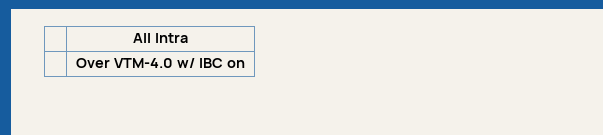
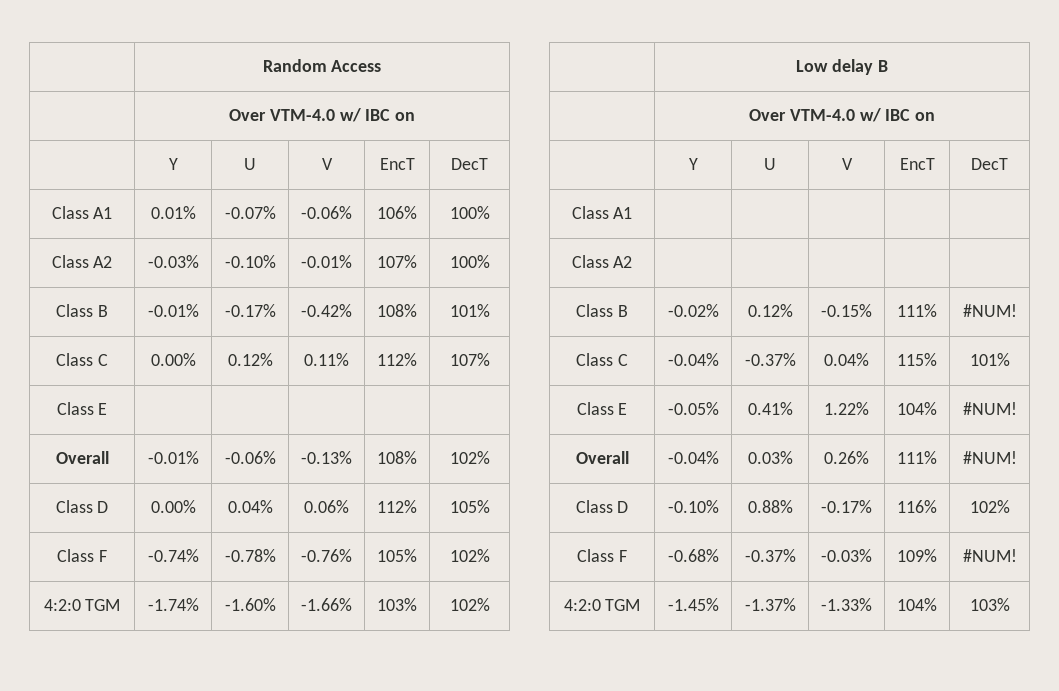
[133,33,188,43] [76,58,245,68] | All Intra // | Over VTM-4.0 w/ IBC on -> [262,59,382,72] [228,108,416,122] [168,158,178,170] [244,158,256,170] [321,158,333,170] [379,158,415,170] [451,158,488,170] [51,206,113,219] [150,206,196,219] [224,206,276,219] [301,206,352,219] [377,206,417,219] [449,206,490,219] [51,255,113,268] [147,255,199,268] [224,255,276,268] [301,255,352,268] [377,255,417,268] [449,255,490,268] [56,304,108,317] [147,304,199,317] [224,304,276,317] [301,304,352,317] [377,304,417,317] [449,304,490,317] [56,353,108,366] [150,353,196,366] [227,353,273,366] [304,353,349,366] [377,353,417,366] [449,353,490,366] [56,402,108,415] [55,451,109,464] [147,451,199,464] [224,451,276,464] [301,451,352,464] [377,451,417,464] [449,451,490,464] [55,500,109,513] [150,500,196,513] [227,500,273,513] [304,500,349,513] [377,500,417,513] [449,500,490,513] [57,549,107,562] [147,549,199,562] [224,549,276,562] [301,549,352,562] [377,549,417,562] [449,549,490,562] [43,599,121,611] [147,598,199,611] [224,598,276,611] [301,598,352,611] [377,598,417,611] [449,598,490,611] [796,59,888,75] [748,108,936,122] [688,158,698,170] [764,158,776,170] [841,158,853,170] [899,158,935,170] [971,158,1008,170] [571,206,633,219] [571,255,633,268] [576,304,628,317] [667,304,719,317] [747,304,793,317] [821,304,872,317] [897,304,937,317] [962,304,1017,317] [576,353,628,366] [667,353,719,366] [744,353,796,366] [824,353,869,366] [897,353,937,366] [969,353,1010,366] [576,402,628,415] [667,402,719,415] [747,402,793,415] [824,402,869,415] [897,402,937,415] [962,402,1017,415] [575,451,629,464] [667,451,719,464] [747,451,793,464] [824,451,869,464] [897,451,937,464] [962,451,1017,464] [575,500,629,513] [667,500,719,513] [747,500,793,513] [821,500,872,513] [897,500,937,513] [969,500,1010,513] [577,549,627,562] [667,549,719,562] [744,549,796,562] [821,549,872,562] [897,549,937,562] [962,549,1017,562] [563,599,641,611] [667,598,719,611] [744,598,796,611] [821,598,872,611] [897,598,937,611] [969,598,1010,611] | Random Access // | Over VTM-4.0 w/ IBC on // | Y | U | V | EncT | DecT // Class A1 | 0.01% | -0.07% | -0.06% | 106% | 100% // Class A2 | -0.03% | -0.10% | -0.01% | 107% | 100% // Class B | -0.01% | -0.17% | -0.42% | 108% | 101% // Class C | 0.00% | 0.12% | 0.11% | 112% | 107% // Class E | | | | | // Overall | -0.01% | -0.06% | -0.13% | 108% | 102% // Class D | 0.00% | 0.04% | 0.06% | 112% | 105% // Class F | -0.74% | -0.78% | -0.76% | 105% | 102% // 4:2:0 TGM | -1.74% | -1.60% | -1.66% | 103% | 102% // | Low delay B // | Over VTM-4.0 w/ IBC on // | Y | U | V | EncT | DecT // Class A1 | | | | | // Class A2 | | | | | // Class B | -0.02% | 0.12% | -0.15% | 111% | #NUM! // Class C | -0.04% | -0.37% | 0.04% | 115% | 101% // Class E | -0.05% | 0.41% | 1.22% | 104% | #NUM! // Overall | -0.04% | 0.03% | 0.26% | 111% | #NUM! // Class D | -0.10% | 0.88% | -0.17% | 116% | 102% // Class F | -0.68% | -0.37% | -0.03% | 109% | #NUM! // 4:2:0 TGM | -1.45% | -1.37% | -1.33% | 104% | 103%

